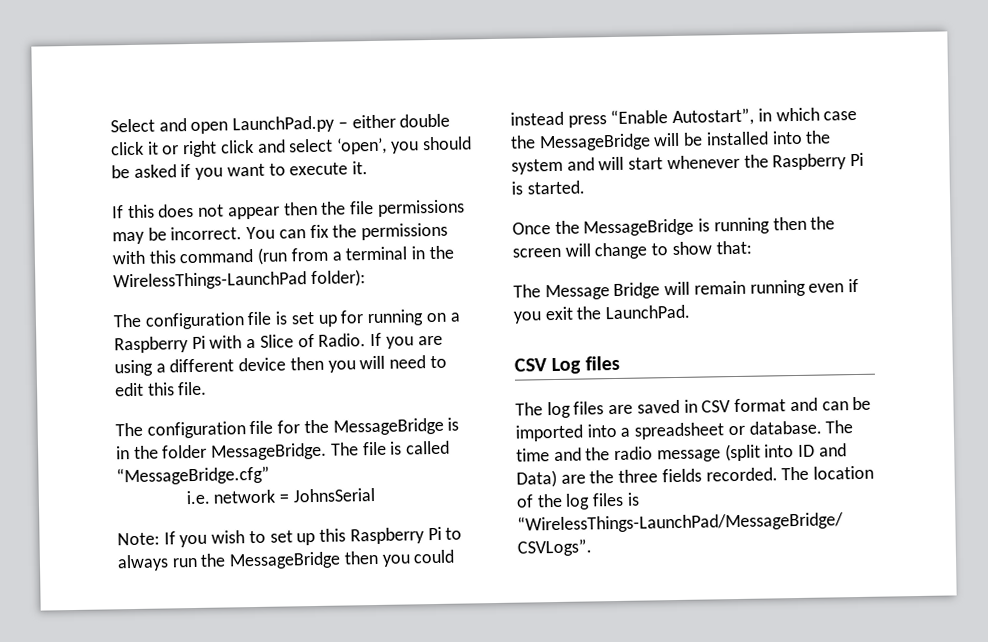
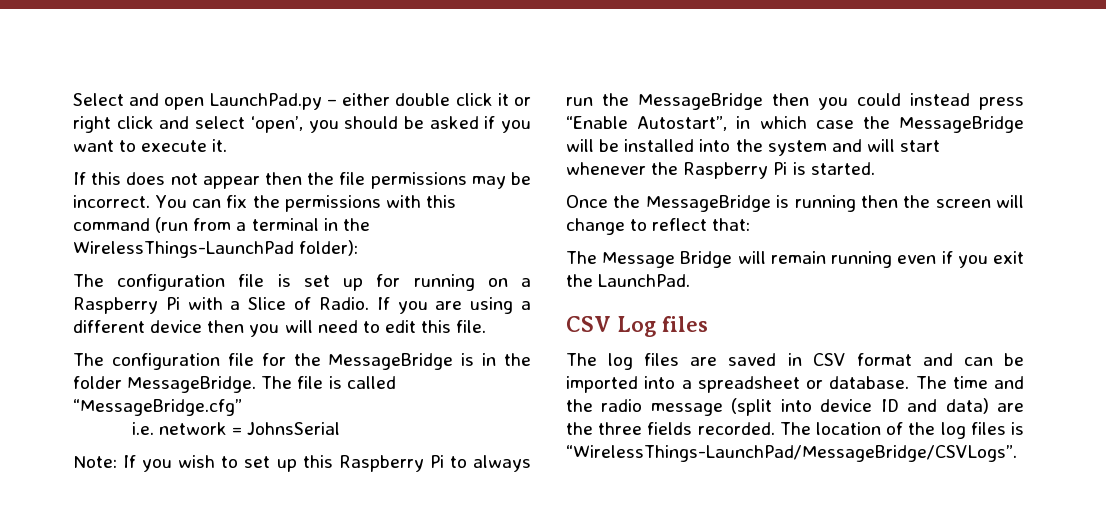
[671,241,712,256] show -> [652,218,708,231] reflect
(795, 451) none -> [820,399,873,412] device
[516,469,557,488] Data) -> [945,398,989,414] data)

